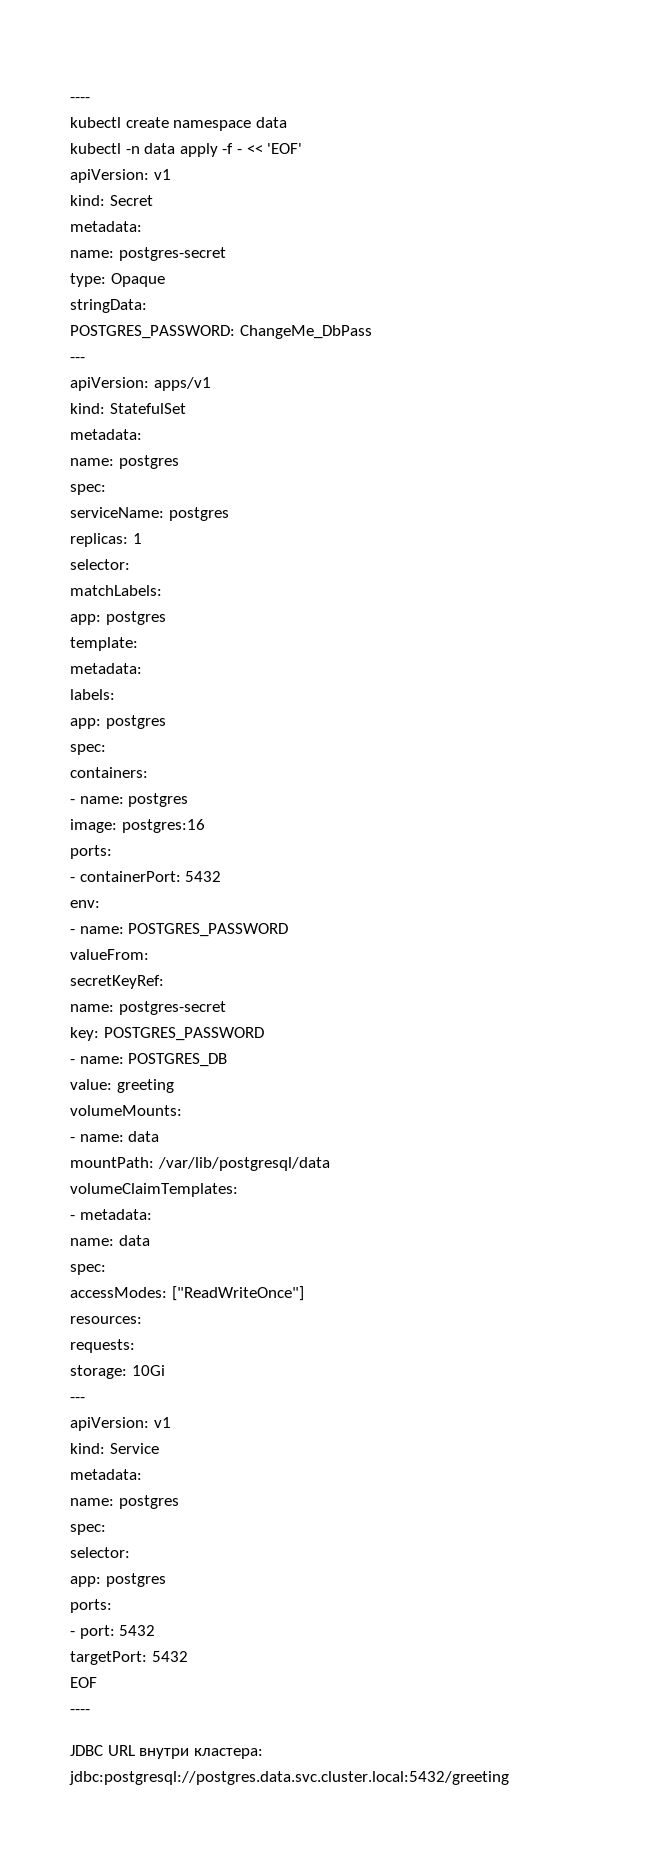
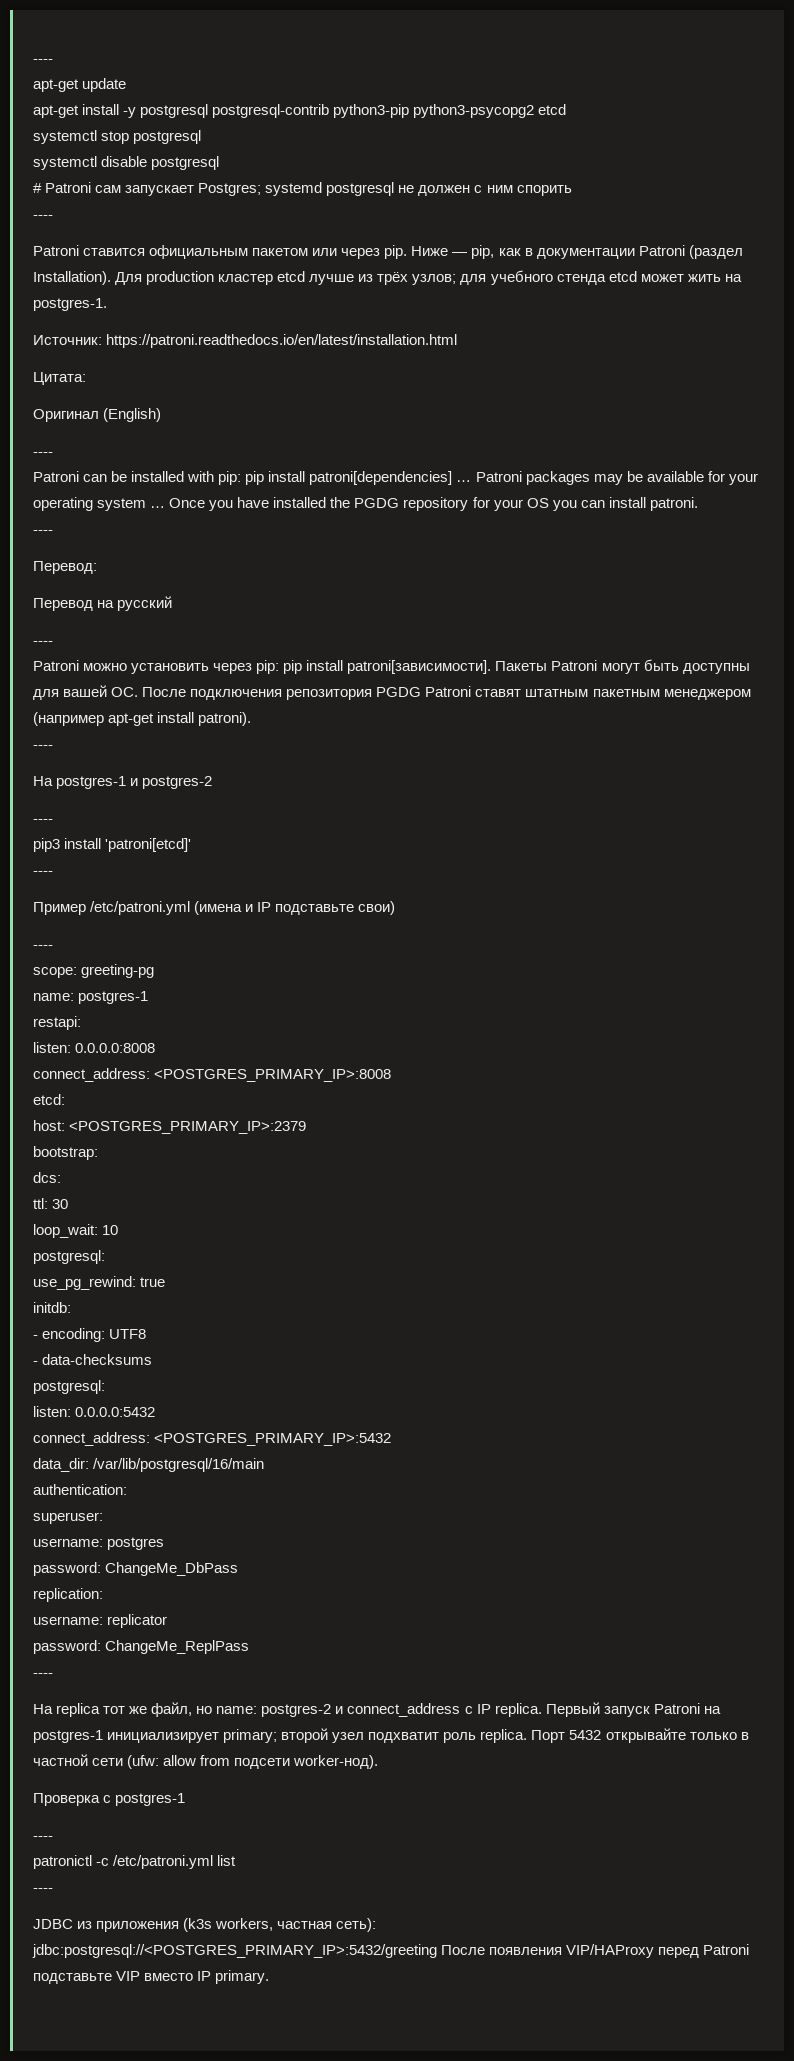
[70,97,90,102] [70,117,287,131] [70,143,303,157] [70,169,171,183] [70,195,153,206] [70,221,142,232] [70,247,226,261] [70,273,165,287] [70,299,147,313] [70,325,372,339] [70,357,85,362] [70,377,211,391] [70,403,186,414] [70,429,142,440] [70,455,179,469] [70,484,106,495] [70,507,229,521] [70,533,142,547] [70,559,130,570] [70,585,162,596] [70,611,166,625] [70,637,138,651] [70,663,142,674] [70,689,115,700] [70,715,166,729] [70,744,106,755] [70,767,148,778] [70,793,189,807] [70,819,205,833] [70,845,112,859] [70,871,222,882] [70,900,100,908] [70,923,289,937] [70,949,149,960] [70,975,164,989] [70,1001,226,1015] [70,1027,264,1041] [70,1053,228,1067] [70,1079,174,1093] [70,1105,182,1116] [70,1131,160,1142] [70,1157,330,1171] [70,1183,238,1197] [70,1209,152,1220] [70,1235,150,1246] [70,1264,106,1275] [70,1286,304,1301] [70,1316,142,1324] [70,1339,135,1353] [70,1365,165,1379] [70,1397,85,1402] [70,1417,171,1431] [70,1443,159,1454] [70,1469,142,1480] [70,1495,179,1509] [70,1524,106,1535] [70,1547,130,1558] [70,1573,166,1587] [70,1599,112,1613] [70,1625,156,1639] [70,1651,188,1665] [70,1677,97,1688] [70,1709,90,1714] [70,1745,263,1759] [69,1771,509,1785] ---- // kubectl create namespace data // kubectl -n data apply -f - << 'EOF' // apiVersion: v1 // kind: Secret // metadata: // name: postgres-secret // type: Opaque // stringData: // POSTGRES_PASSWORD: ChangeMe_DbPass // --- // apiVersion: apps/v1 // kind: StatefulSet // metadata: // name: postgres // spec: // serviceName: postgres // replicas: 1 // selector: // matchLabels: // app: postgres // template: // metadata: // labels: // app: postgres // spec: // containers: // - name: postgres // image: postgres:16 // ports: // - containerPort: 5432 // env: // - name: POSTGRES_PASSWORD // valueFrom: // secretKeyRef: // name: postgres-secret // key: POSTGRES_PASSWORD // - name: POSTGRES_DB // value: greeting // volumeMounts: // - name: data // mountPath: /var/lib/postgresql/data // volumeClaimTemplates: // - metadata: // name: data // spec: // accessModes: ["ReadWriteOnce"] // resources: // requests: // storage: 10Gi // --- // apiVersion: v1 // kind: Service // metadata: // name: postgres // spec: // selector: // app: postgres // ports: // - port: 5432 // targetPort: 5432 // EOF // ---- // JDBC URL внутри кластера: jdbc:postgresql://postgres.data.svc.cluster.local:5432/greeting -> [33,59,53,63] [33,78,127,92] [33,104,567,118] [33,130,202,144] [33,156,220,170] [33,182,572,196] [33,215,53,219] [33,245,743,259] [33,270,742,285] [33,298,107,311] [33,334,458,348] [33,372,86,385] [33,408,162,422] [33,452,53,456] [33,471,758,485] [33,497,698,511] [33,530,53,534] [33,561,97,574] [33,596,173,611] [33,641,53,645] [33,659,750,674] [33,685,751,700] [33,712,252,726] [33,745,53,749] [33,776,213,789] [33,819,53,823] [33,838,192,852] [33,871,53,875] [33,901,396,915] [33,945,53,949] [33,964,155,978] [33,991,149,1004] [33,1016,81,1030] [33,1042,156,1053] [33,1068,392,1082] [33,1094,65,1105] [33,1120,307,1134] [33,1146,98,1160] [33,1172,61,1183] [33,1198,69,1209] [33,1224,119,1238] [33,1250,105,1264] [33,1276,166,1290] [33,1302,71,1313] [33,1328,147,1342] [33,1354,153,1365] [33,1380,105,1394] [33,1406,156,1417] [33,1432,392,1446] [33,1458,265,1472] [33,1484,127,1495] [33,1512,103,1524] [33,1537,165,1550] [33,1562,239,1576] [33,1588,103,1602] [33,1614,168,1628] [33,1640,250,1654] [33,1673,53,1677] [33,1702,721,1717] [33,1728,749,1743] [33,1754,379,1769] [33,1793,186,1806] [33,1836,53,1840] [33,1855,237,1869] [33,1888,53,1892] [33,1918,377,1932] [32,1944,750,1958] [33,1970,270,1984] ---- // apt-get update // apt-get install -y postgresql postgresql-contrib python3-pip python3-psycopg2 etcd // systemctl stop postgresql // systemctl disable postgresql // # Patroni сам запускает Postgres; systemd postgresql не должен с ним спорить // ---- // Patroni ставится официальным пакетом или через pip. Ниже — pip, как в документации Patroni (раздел Installation). Для production кластер etcd лучше из трёх узлов; для учебного стенда etcd может жить на postgres-1. // Источник: https://patroni.readthedocs.io/en/latest/installation.html // Цитата: // Оригинал (English) // ---- // Patroni can be installed with pip: pip install patroni[dependencies] … Patroni packages may be available for your operating system … Once you have installed the PGDG repository for your OS you can install patroni. // ---- // Перевод: // Перевод на русский // ---- // Patroni можно установить через pip: pip install patroni[зависимости]. Пакеты Patroni могут быть доступны для вашей ОС. После подключения репозитория PGDG Patroni ставят штатным пакетным менеджером (например apt-get install patroni). // ---- // На postgres-1 и postgres-2 // ---- // pip3 install 'patroni[etcd]' // ---- // Пример /etc/patroni.yml (имена и IP подставьте свои) // ---- // scope: greeting-pg // name: postgres-1 // restapi: // listen: 0.0.0.0:8008 // connect_address: <POSTGRES_PRIMARY_IP>:8008 // etcd: // host: <POSTGRES_PRIMARY_IP>:2379 // bootstrap: // dcs: // ttl: 30 // loop_wait: 10 // postgresql: // use_pg_rewind: true // initdb: // - encoding: UTF8 // - data-checksums // postgresql: // listen: 0.0.0.0:5432 // connect_address: <POSTGRES_PRIMARY_IP>:5432 // data_dir: /var/lib/postgresql/16/main // authentication: // superuser: // username: postgres // password: ChangeMe_DbPass // replication: // username: replicator // password: ChangeMe_ReplPass // ---- // На replica тот же файл, но name: postgres-2 и connect_address с IP replica. Первый запуск Patroni на postgres-1 инициализирует primary; второй узел подхватит роль replica. Порт 5432 открывайте только в частной сети (ufw: allow from подсети worker-нод). // Проверка с postgres-1 // ---- // patronictl -c /etc/patroni.yml list // ---- // JDBC из приложения (k3s workers, частная сеть): jdbc:postgresql://<POSTGRES_PRIMARY_IP>:5432/greeting После появления VIP/HAProxy перед Patroni подставьте VIP вместо IP primary.

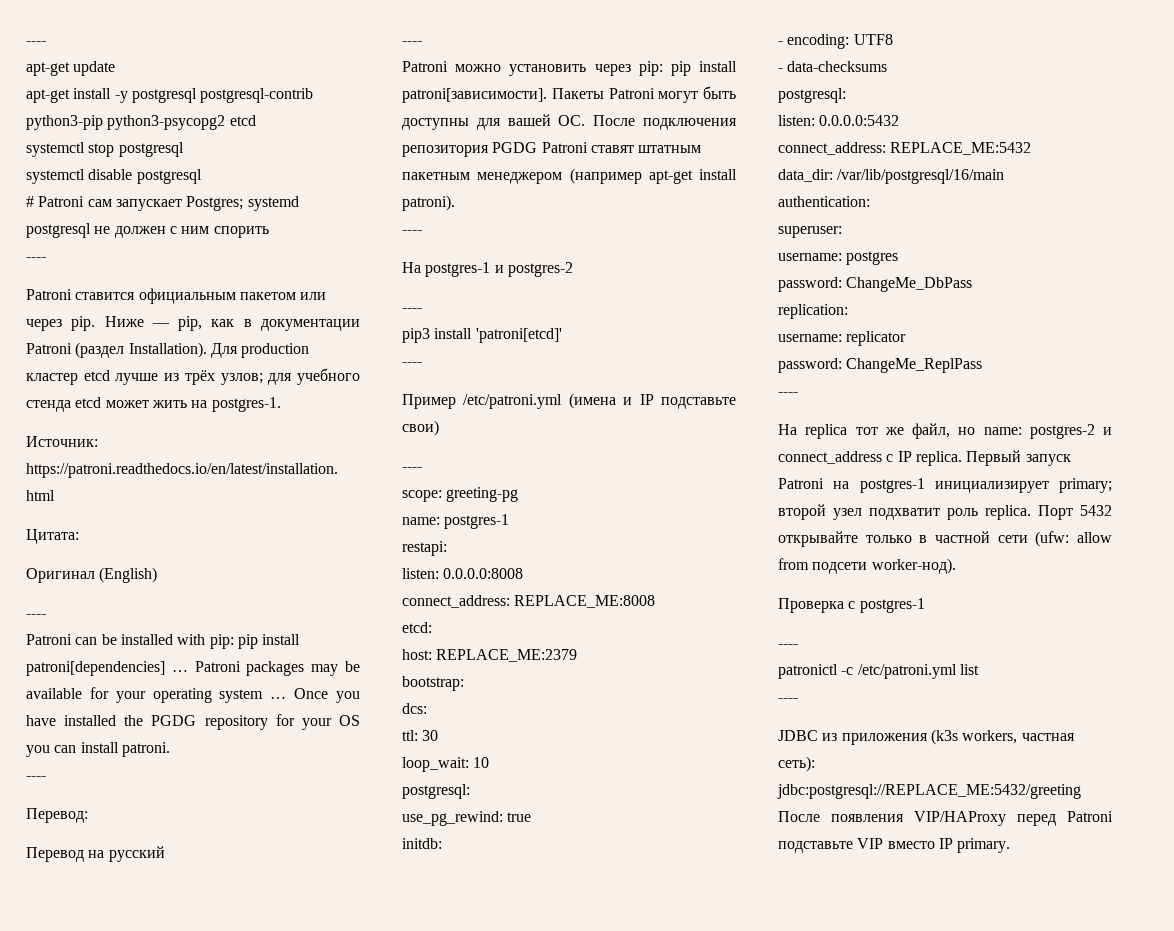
[154,1069,392,1082] <POSTGRES_PRIMARY_IP>:8008 -> [514,595,656,608] REPLACE_ME:8008
[69,1121,307,1134] <POSTGRES_PRIMARY_IP>:2379 -> [436,649,578,662] REPLACE_ME:2379
[154,1433,392,1446] <POSTGRES_PRIMARY_IP>:5432 -> [890,142,1032,155] REPLACE_ME:5432
[32,1944,437,1958] jdbc:postgresql://<POSTGRES_PRIMARY_IP>:5432/greeting -> [777,784,1081,799] jdbc:postgresql://REPLACE_ME:5432/greeting

